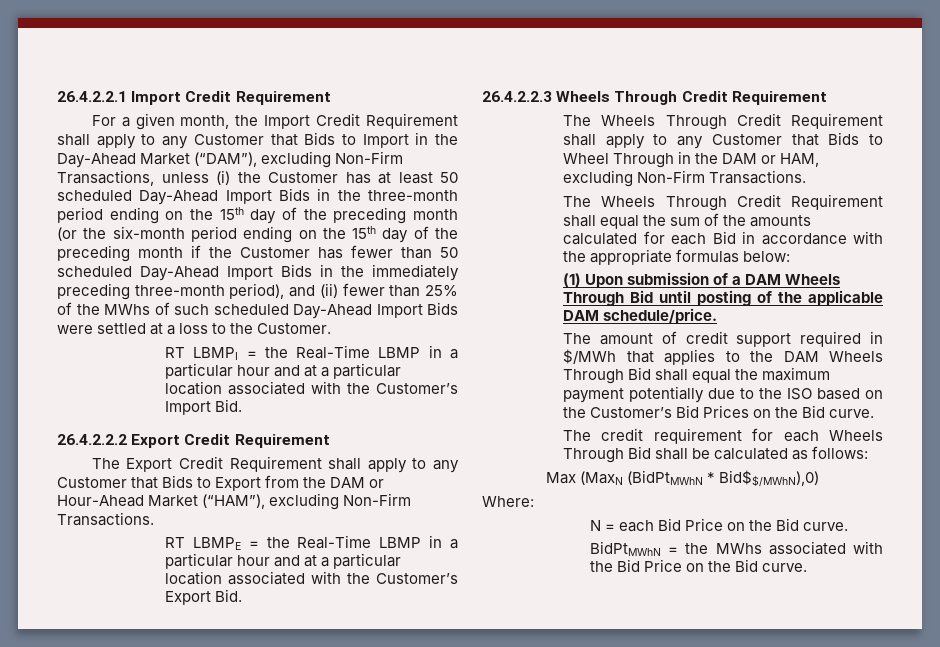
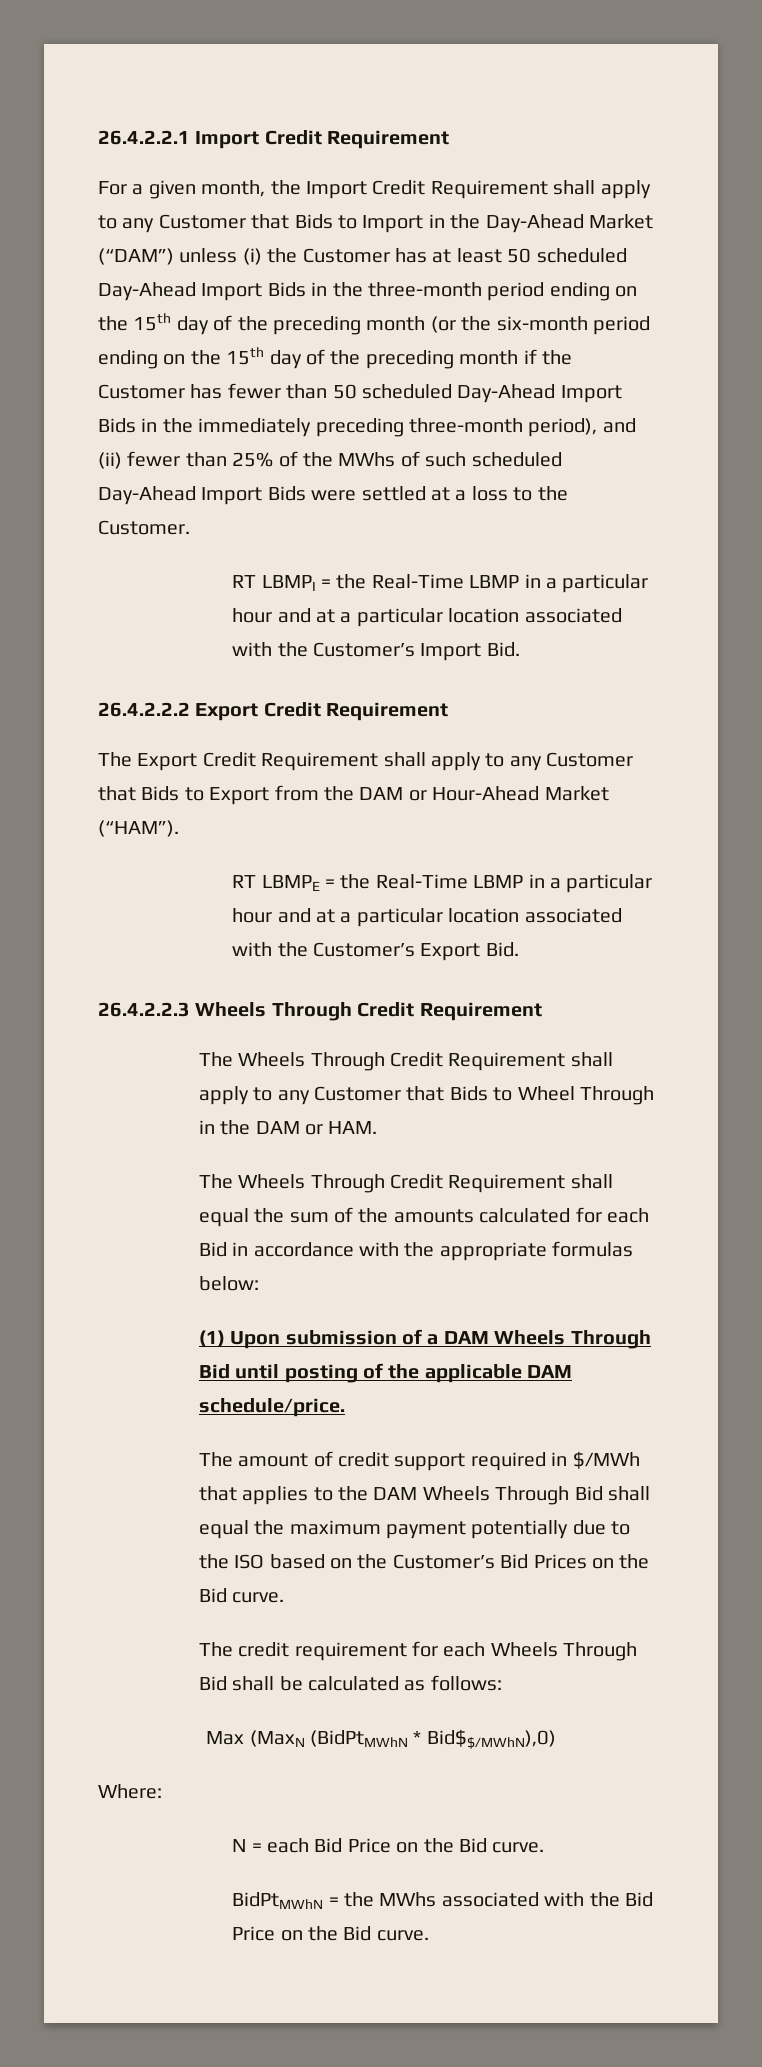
[194,151,404,168] [57,170,154,186] (“DAM”), excluding Non-Firm Transactions, -> [98,248,174,265] (“DAM”)
[202,493,412,510] [57,512,154,526] (“HAM”), excluding Non-Firm Transactions. -> [98,820,179,837] (“HAM”).
[780,153,820,167] [563,170,807,187] HAM, excluding Non-Firm Transactions. -> [328,1121,378,1134] HAM.

